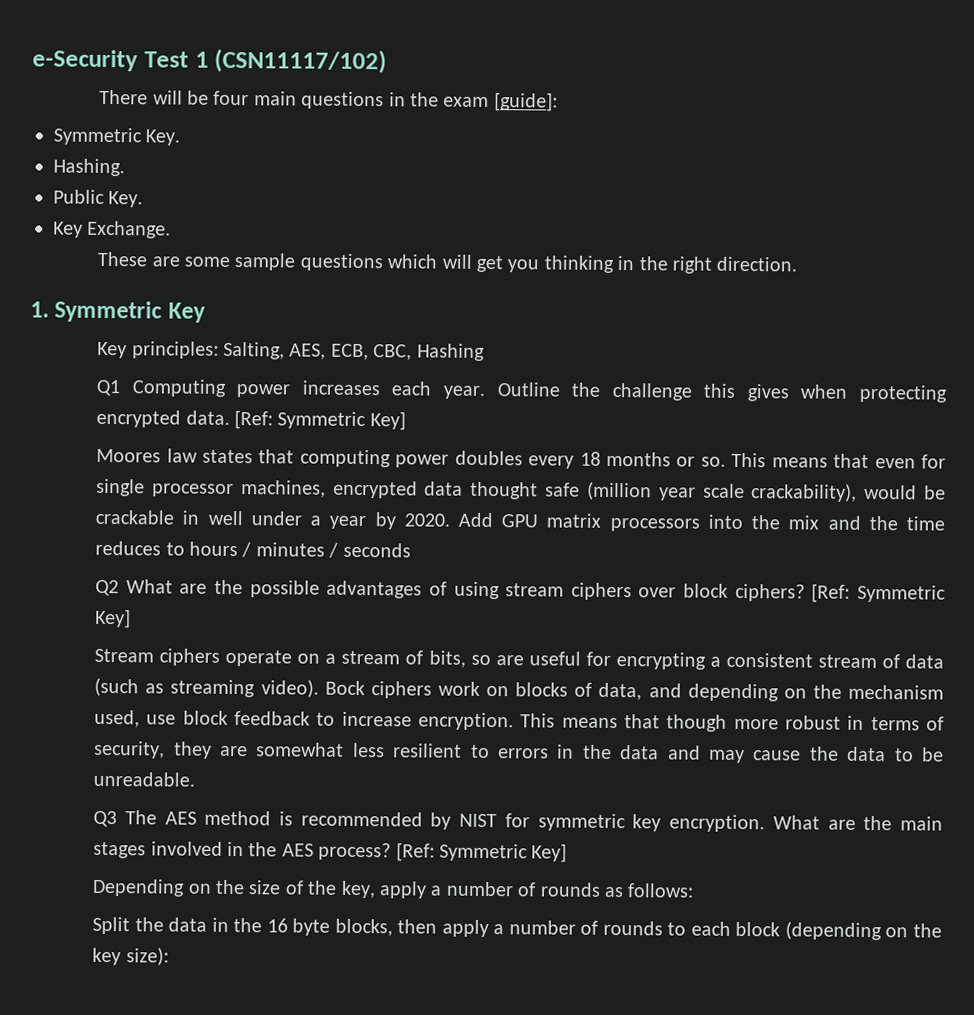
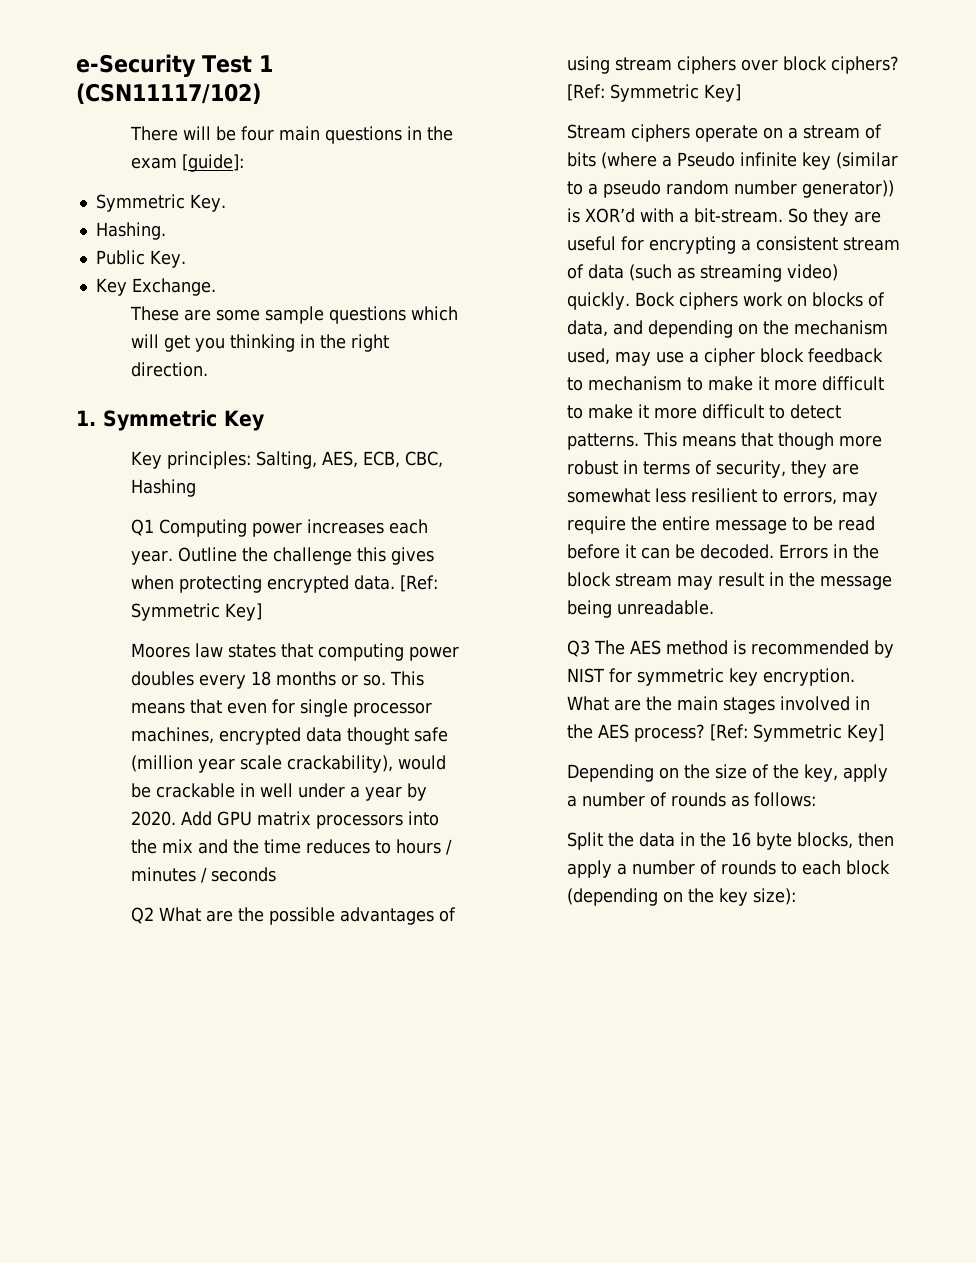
[428,650,491,668] bits, so -> [566,152,898,170] [566,180,894,198] [566,208,849,226] bits (where a Pseudo infinite key (similar to a pseudo random number generator)) is XOR’d with a bit-stream. So they
[260,679,319,698] video). -> [786,264,838,281] [566,292,630,310] video) quickly.
[146,710,515,731] use block feedback to increase encryption. -> [614,348,883,366] [566,376,884,391] [566,404,841,419] [566,433,639,450] may use a cipher block feedback to mechanism to make it more difficult to make it more difficult to detect patterns.
[497,744,944,764] errors in the data and may cause the data to be -> [782,491,878,506] [566,516,875,534] [566,544,879,559] [566,572,892,590] [566,600,612,618] errors, may require the entire message to be read before it can be decoded. Errors in the block stream may result in the message being

